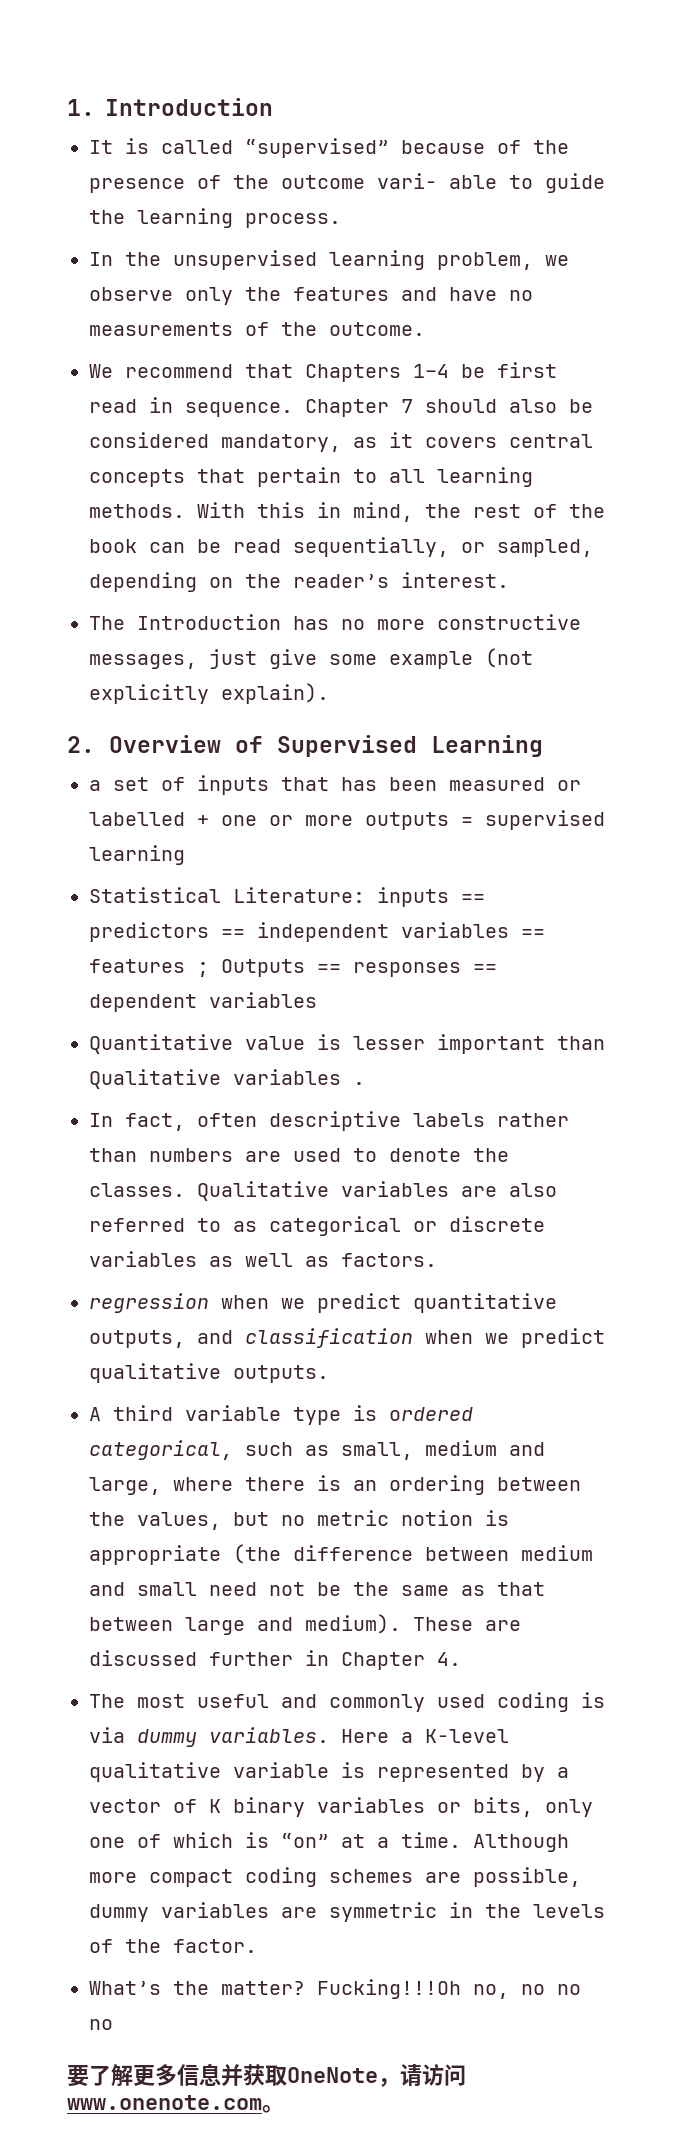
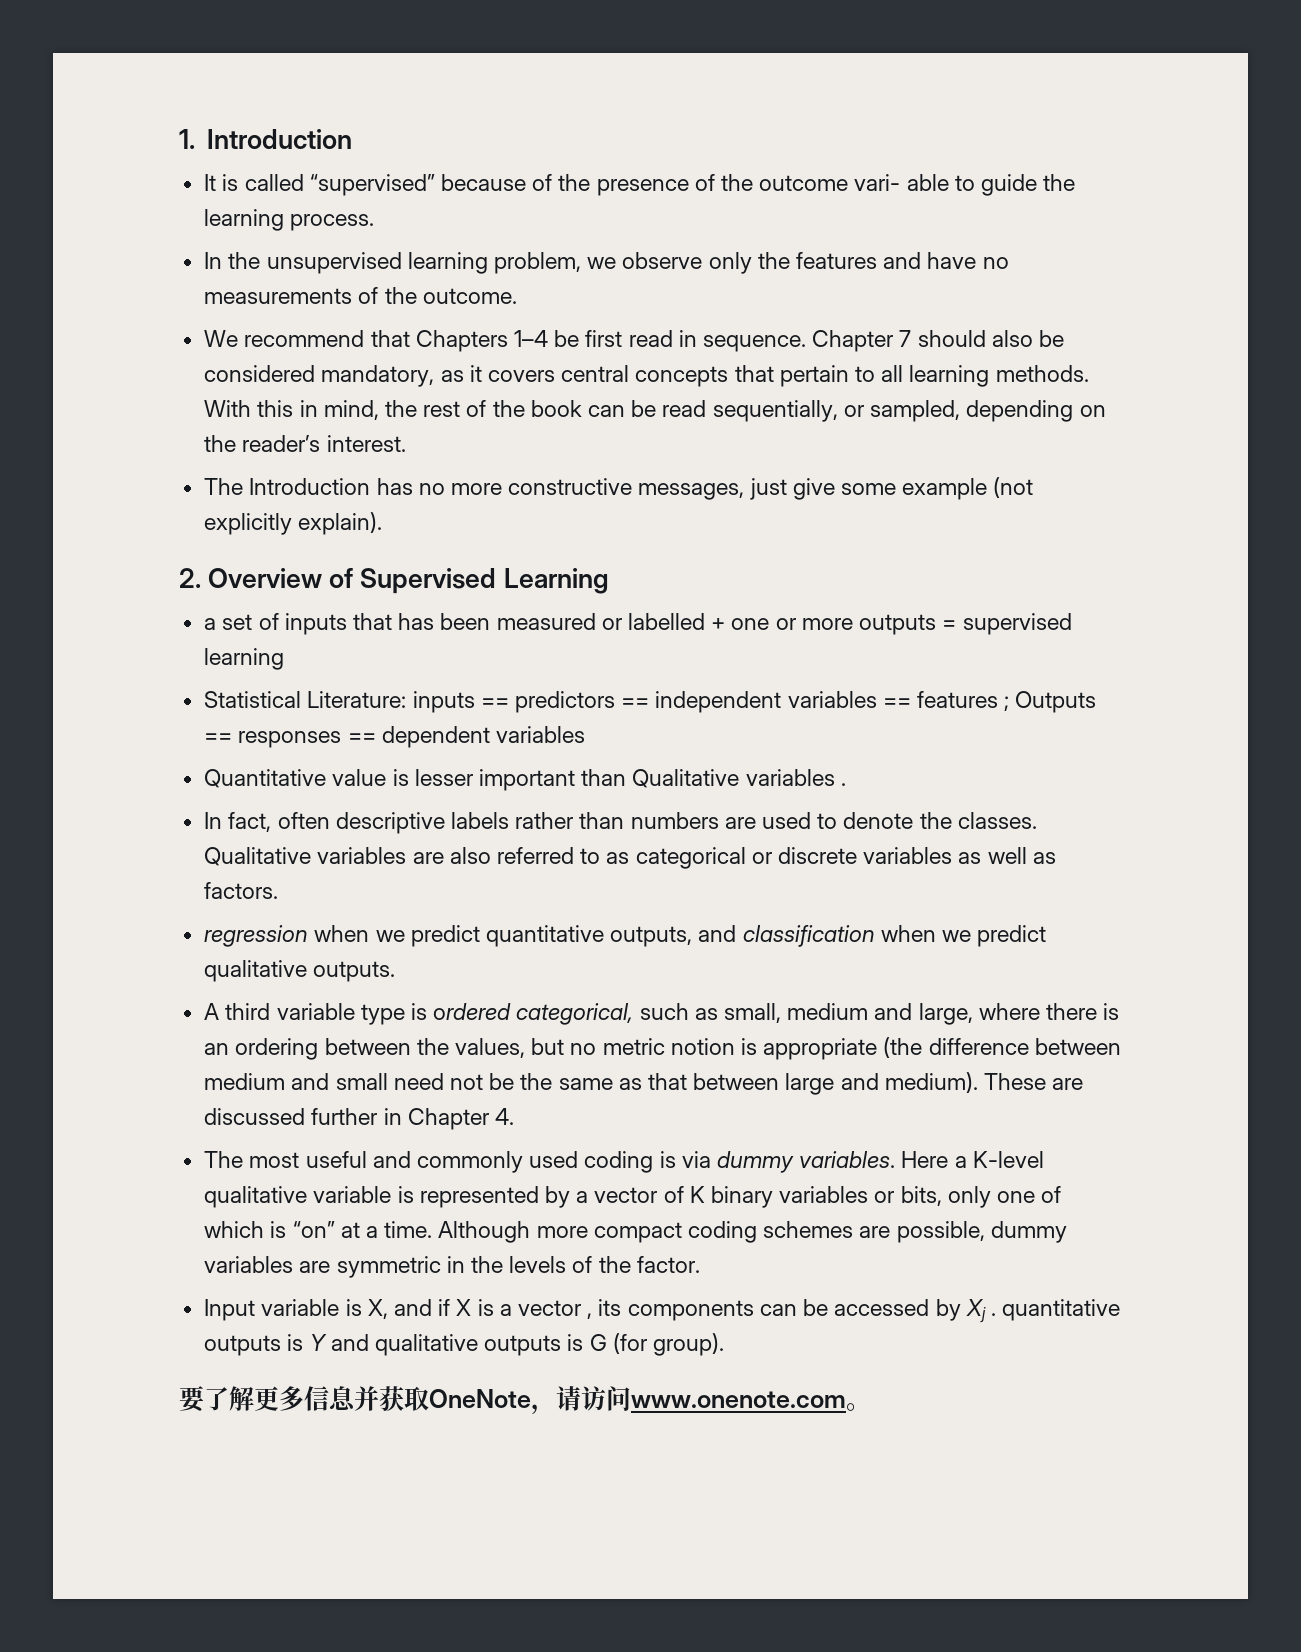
[89,1979,581,1999] [89,2019,113,2030] What’s the matter? Fucking!!!Oh no, no no no -> [204,1299,1121,1323] [204,1333,725,1356] Input variable is X, and if X is a vector , its components can be accessed by Xj . quantitative outputs is Y and qualitative outputs is G (for group).

